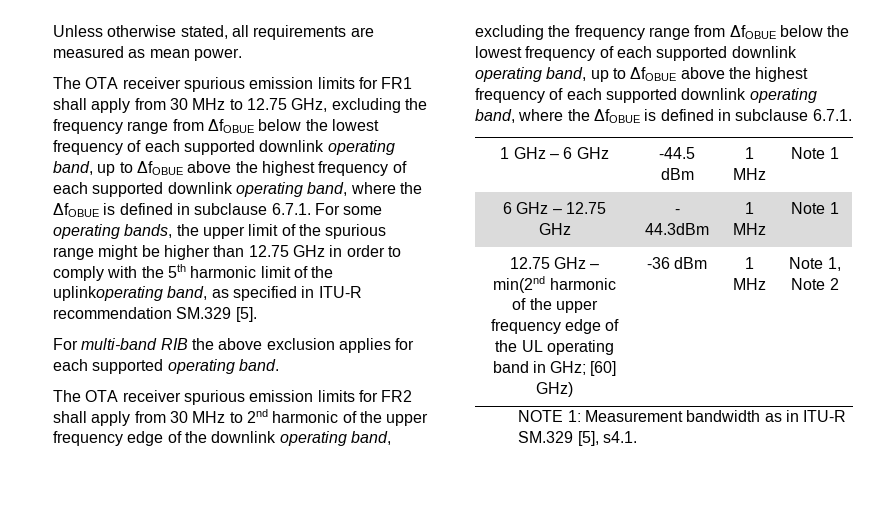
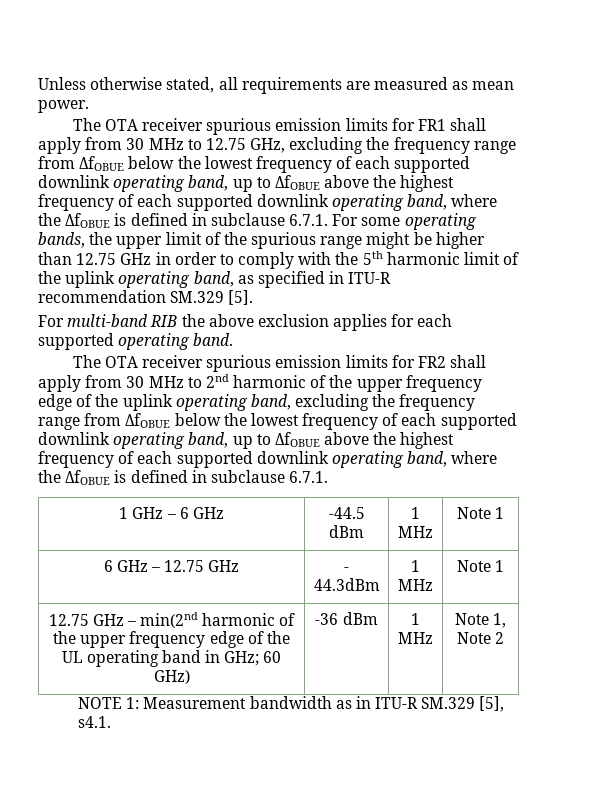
[53,286,163,301] uplinkoperating -> [65,271,191,288] uplink operating
[211,431,277,443] downlink -> [122,394,173,411] uplink
[590,361,617,376] [60] -> [263,651,282,663] 60

